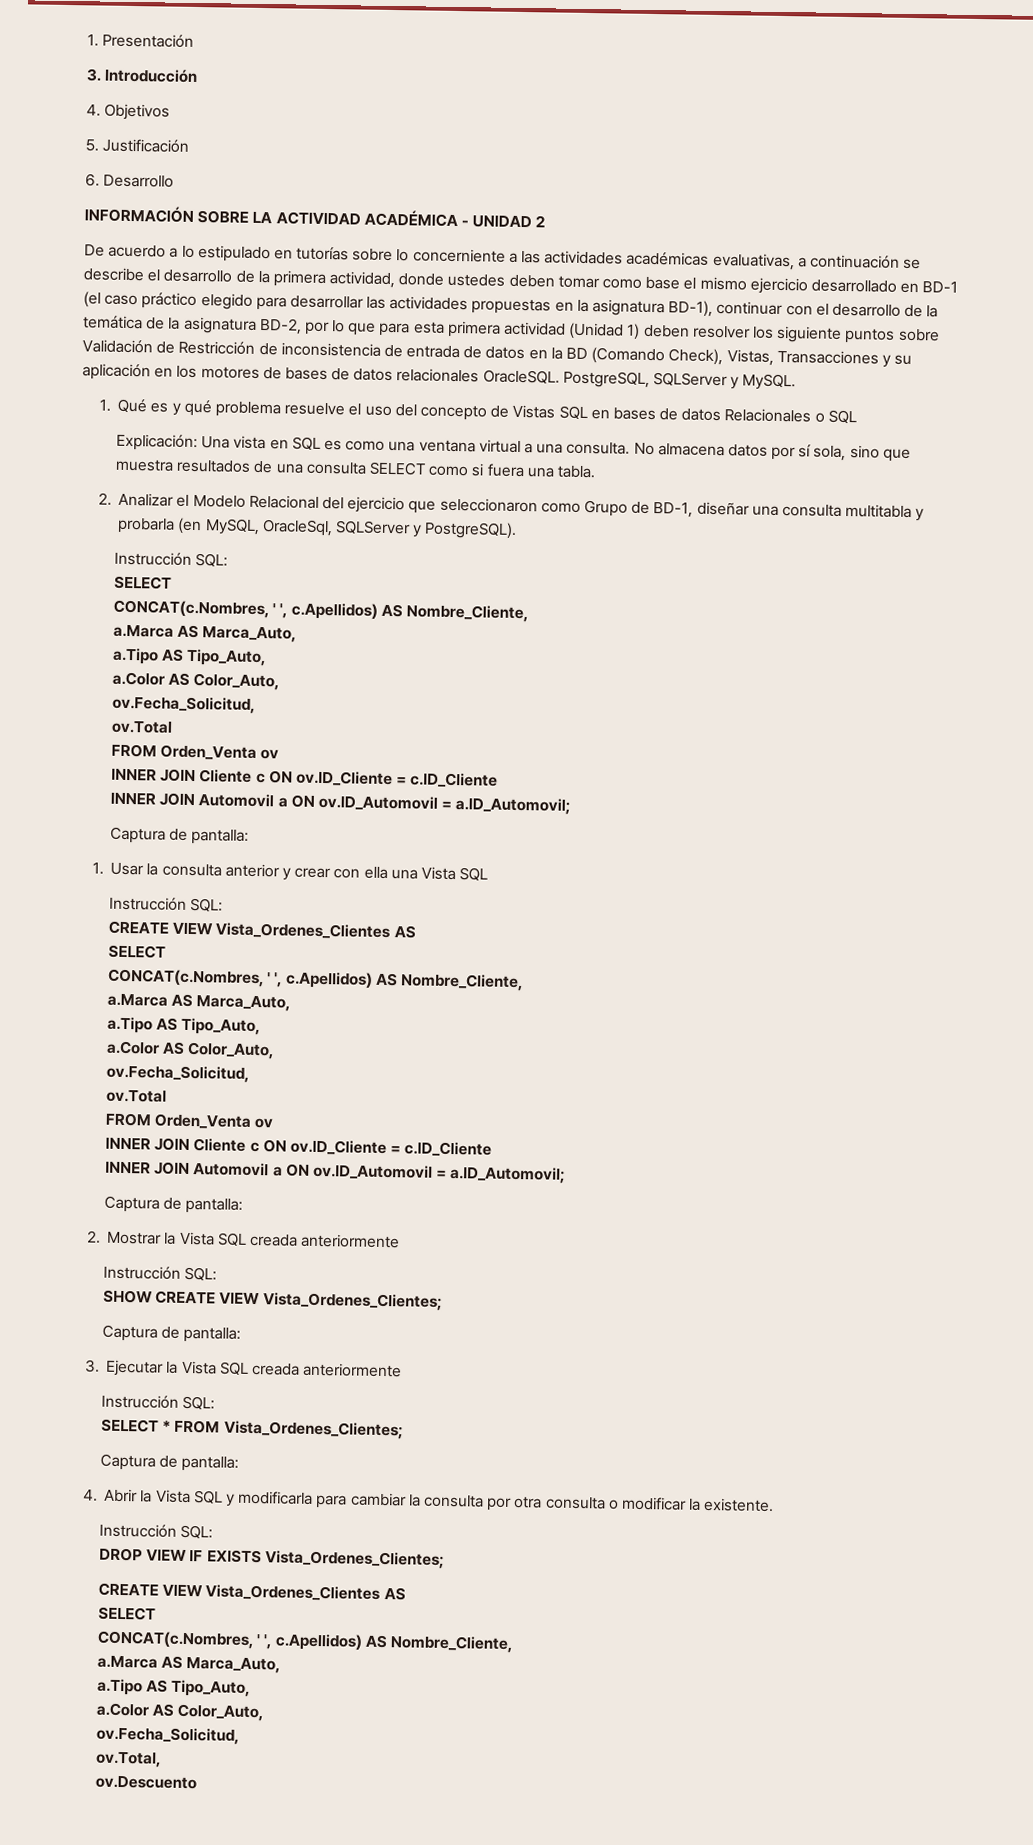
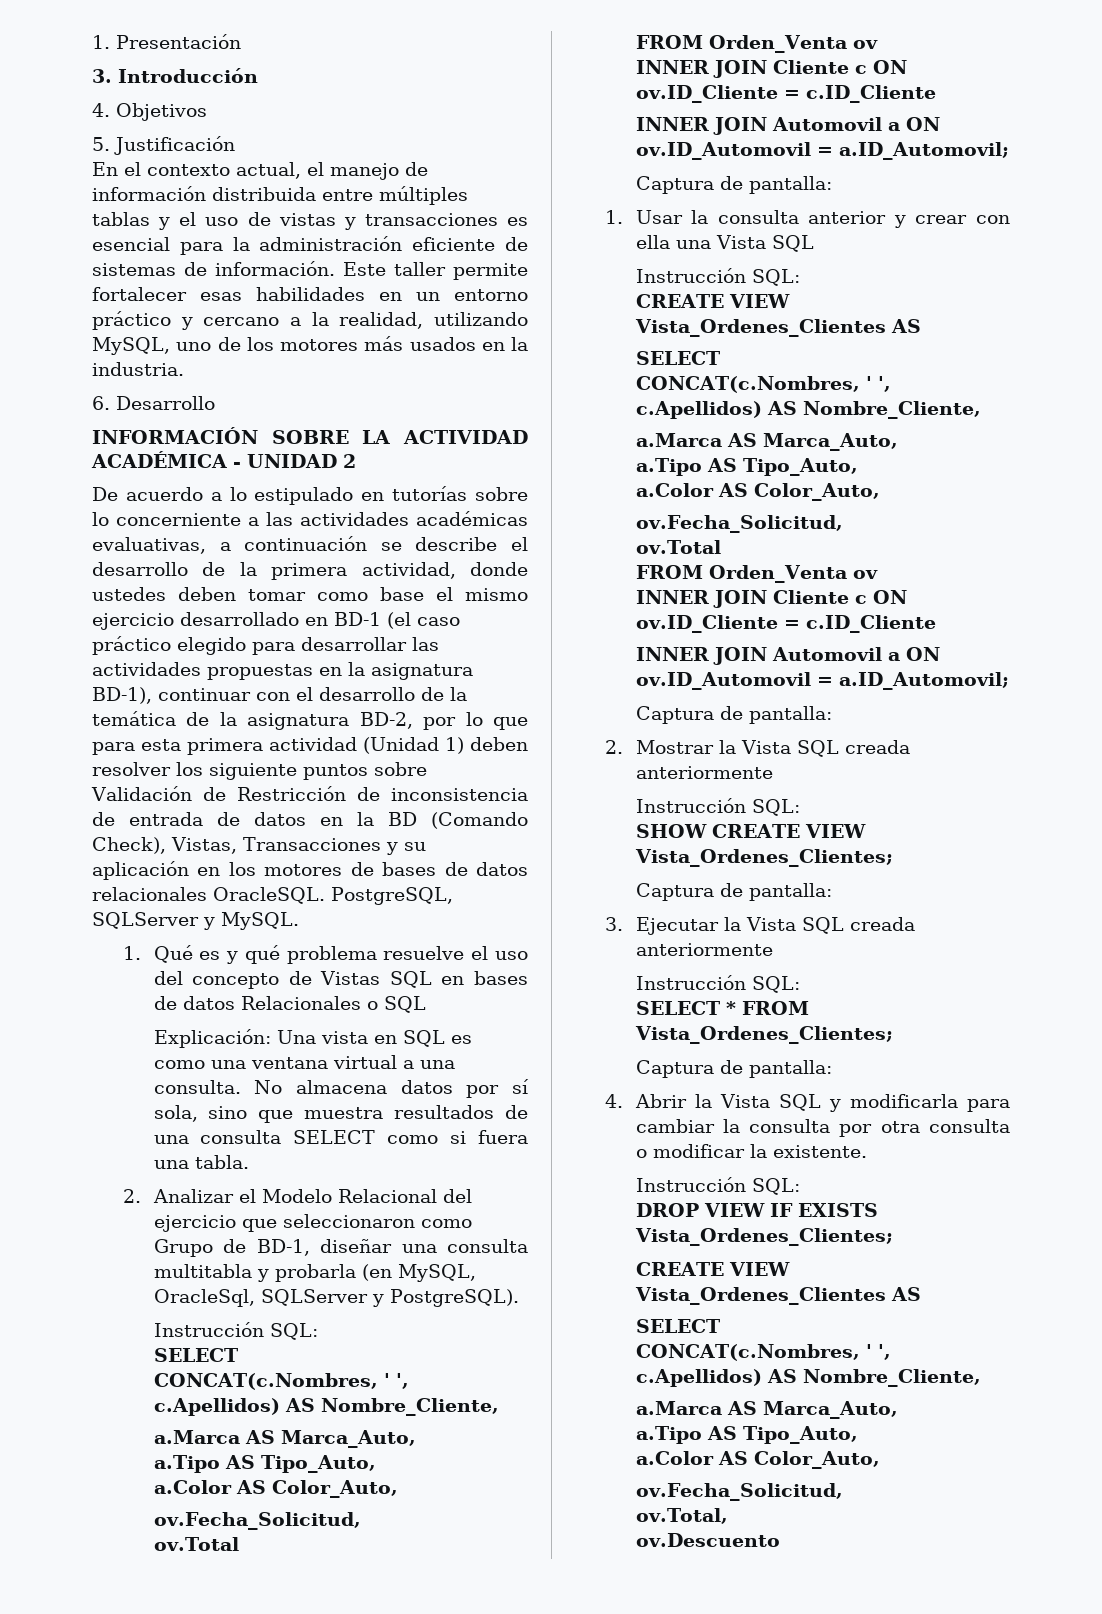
(190, 145) none -> [92,162,428,180] [92,186,468,205] [92,212,528,230] [92,236,528,255] [92,261,528,280] [92,287,528,301] [92,311,528,330] [92,336,528,355] [92,362,184,376] // En el contexto actual, el manejo de información distribuida entre múltiples tablas y el uso de vistas y transacciones es esencial para la administración eficiente de sistemas de información. Este taller permite fortalecer esas habilidades en un entorno práctico y cercano a la realidad, utilizando MySQL, uno de los motores más usados en la industria.

